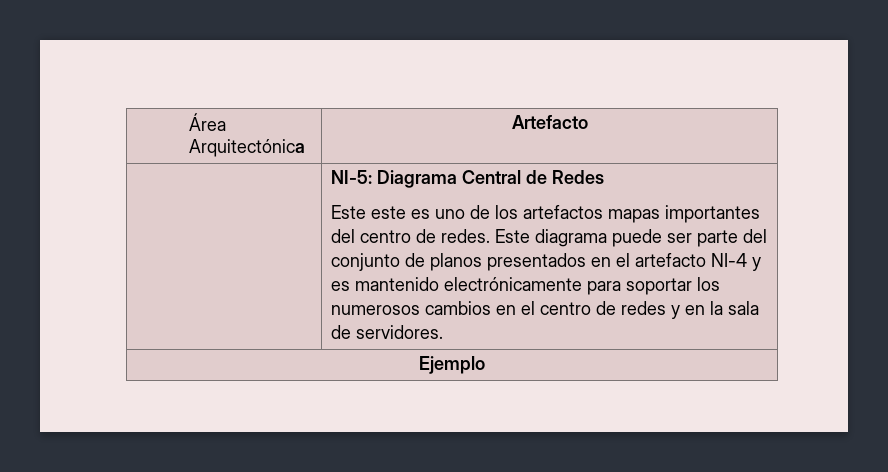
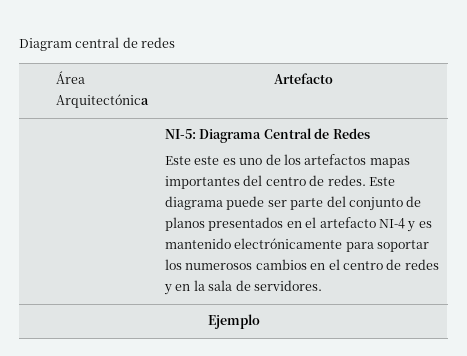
(188, 122) none -> [19,37,176,51] Diagram central de redes //

